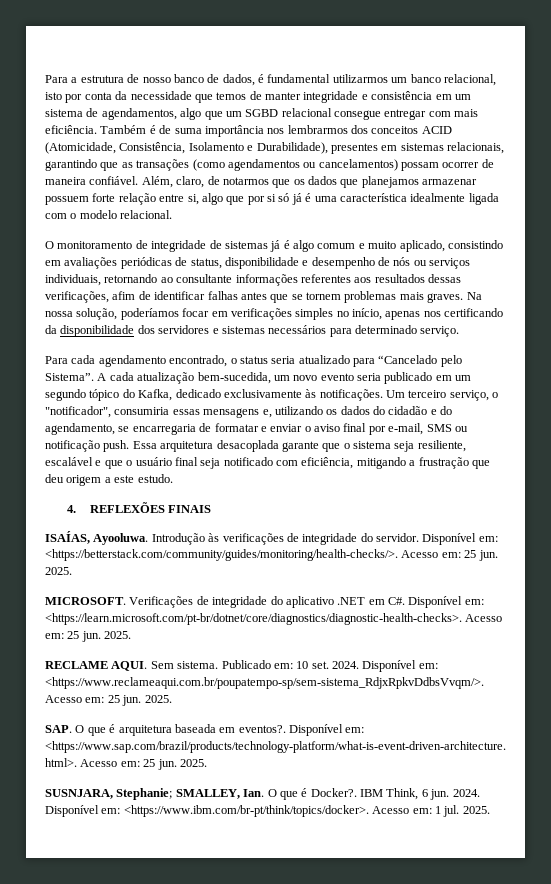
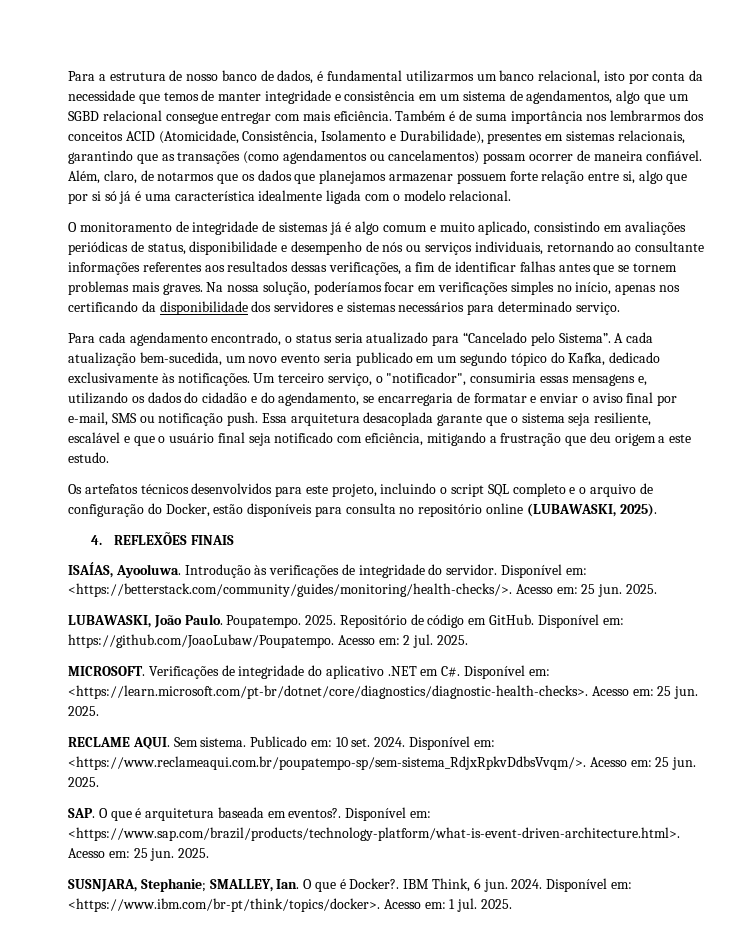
[112,291,136,300] afim -> [404,262,436,272] a fim
(173, 478) none -> [68,483,653,497] [68,503,657,517] // Os artefatos técnicos desenvolvidos para este projeto, incluindo o script SQL completo e o arquivo de configuração do Docker, estão disponíveis para consulta no repositório online (LUBAWASKI, 2025).
(72, 571) none -> [68,614,624,628] [68,634,468,648] // LUBAWASKI, João Paulo. Poupatempo. 2025. Repositório de código em GitHub. Disponível em: https://github.com/JoaoLubaw/Poupatempo. Acesso em: 2 jul. 2025.

